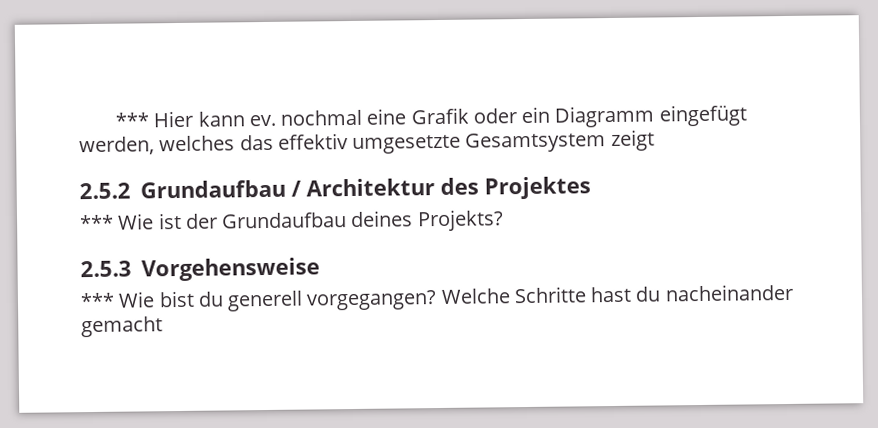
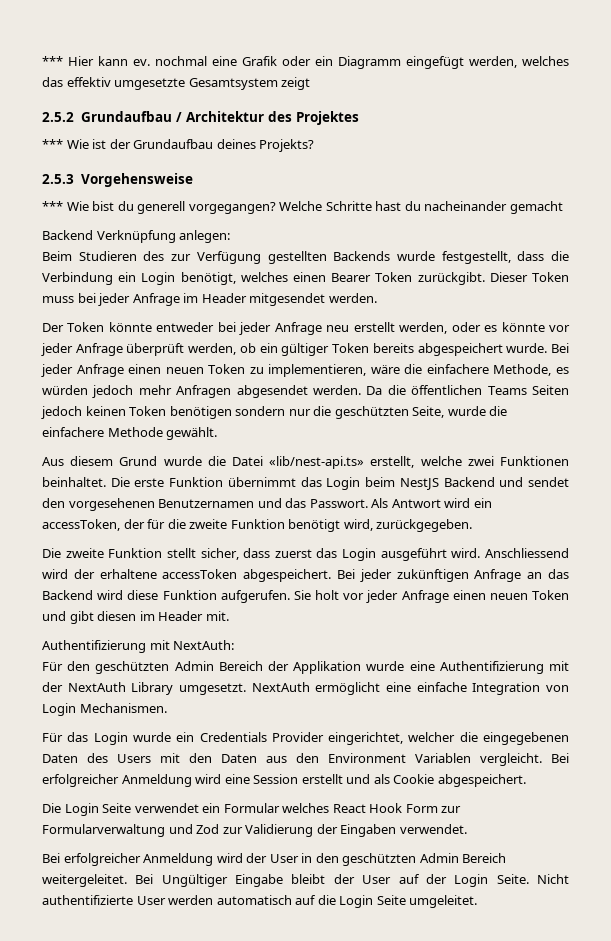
(163, 327) none -> [42,230,231,243] [42,251,569,264] [42,272,569,285] [42,293,377,306] [42,322,570,335] [41,343,569,356] [41,364,569,377] [42,385,569,398] [41,406,508,419] [42,427,218,440] [42,456,569,469] [42,477,570,490] [42,498,492,511] [42,519,473,532] [42,548,569,561] [42,569,569,582] [42,590,570,603] [42,611,229,624] [42,640,235,653] [42,661,569,674] [42,682,569,695] [42,703,167,716] [42,732,569,745] [42,753,569,766] [42,774,526,787] [42,803,462,816] [42,824,467,837] [42,853,507,866] [42,874,570,887] [42,895,478,908] // Backend Verknüpfung anlegen: // Beim Studieren des zur Verfügung gestellten Backends wurde festgestellt, dass die Verbindung ein Login benötigt, welches einen Bearer Token zurückgibt. Dieser Token muss bei jeder Anfrage im Header mitgesendet werden. // Der Token könnte entweder bei jeder Anfrage neu erstellt werden, oder es könnte vor jeder Anfrage überprüft werden, ob ein gültiger Token bereits abgespeichert wurde. Bei jeder Anfrage einen neuen Token zu implementieren, wäre die einfachere Methode, es würden jedoch mehr Anfragen abgesendet werden. Da die öffentlichen Teams Seiten jedoch keinen Token benötigen sondern nur die geschützten Seite, wurde die einfachere Methode gewählt. // Aus diesem Grund wurde die Datei «lib/nest-api.ts» erstellt, welche zwei Funktionen beinhaltet. Die erste Funktion übernimmt das Login beim NestJS Backend und sendet den vorgesehenen Benutzernamen und das Passwort. Als Antwort wird ein accessToken, der für die zweite Funktion benötigt wird, zurückgegeben. // Die zweite Funktion stellt sicher, dass zuerst das Login ausgeführt wird. Anschliessend wird der erhaltene accessToken abgespeichert. Bei jeder zukünftigen Anfrage an das Backend wird diese Funktion aufgerufen. Sie holt vor jeder Anfrage einen neuen Token und gibt diesen im Header mit. // Authentifizierung mit NextAuth: // Für den geschützten Admin Bereich der Applikation wurde eine Authentifizierung mit der NextAuth Library umgesetzt. NextAuth ermöglicht eine einfache Integration von Login Mechanismen. // Für das Login wurde ein Credentials Provider eingerichtet, welcher die eingegebenen Daten des Users mit den Daten aus den Environment Variablen vergleicht. Bei erfolgreicher Anmeldung wird eine Session erstellt und als Cookie abgespeichert. // Die Login Seite verwendet ein Formular welches React Hook Form zur Formularverwaltung und Zod zur Validierung der Eingaben verwendet. // Bei erfolgreicher Anmeldung wird der User in den geschützten Admin Bereich weitergeleitet. Bei Ungültiger Eingabe bleibt der User auf der Login Seite. Nicht authentifizierte User werden automatisch auf die Login Seite umgeleitet.

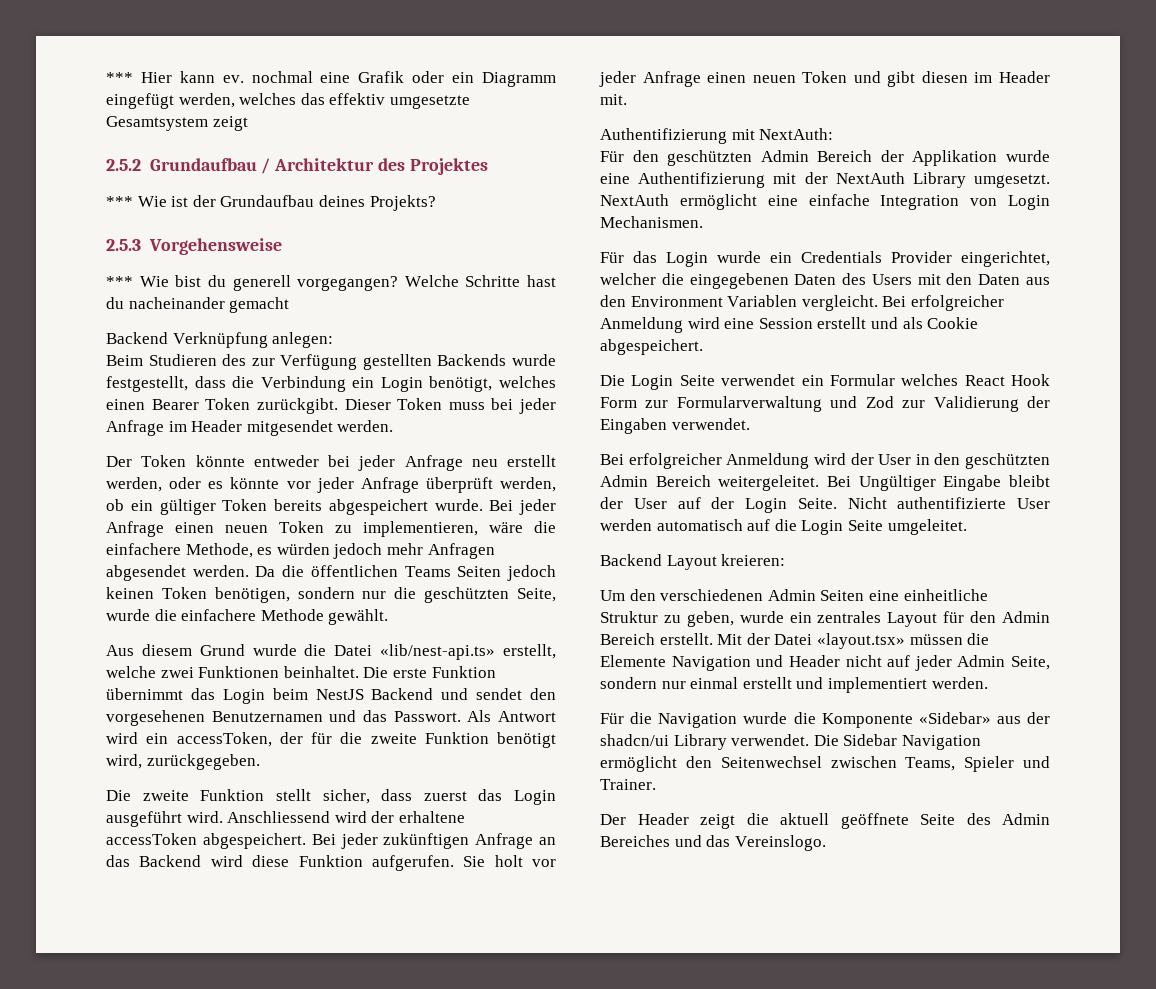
[169,406,232,419] benötigen -> [214,587,290,603] benötigen,
(478, 901) none -> [600,554,786,570] [600,589,988,601] [600,611,1050,627] [600,633,990,649] [600,655,1050,671] [600,677,988,693] [600,712,1050,728] [600,734,981,750] [600,756,1050,772] [600,779,656,790] [600,813,1050,829] [600,835,826,851] // Backend Layout kreieren: // Um den verschiedenen Admin Seiten eine einheitliche Struktur zu geben, wurde ein zentrales Layout für den Admin Bereich erstellt. Mit der Datei «layout.tsx» müssen die Elemente Navigation und Header nicht auf jeder Admin Seite, sondern nur einmal erstellt und implementiert werden. // Für die Navigation wurde die Komponente «Sidebar» aus der shadcn/ui Library verwendet. Die Sidebar Navigation ermöglicht den Seitenwechsel zwischen Teams, Spieler und Trainer. // Der Header zeigt die aktuell geöffnete Seite des Admin Bereiches und das Vereinslogo.

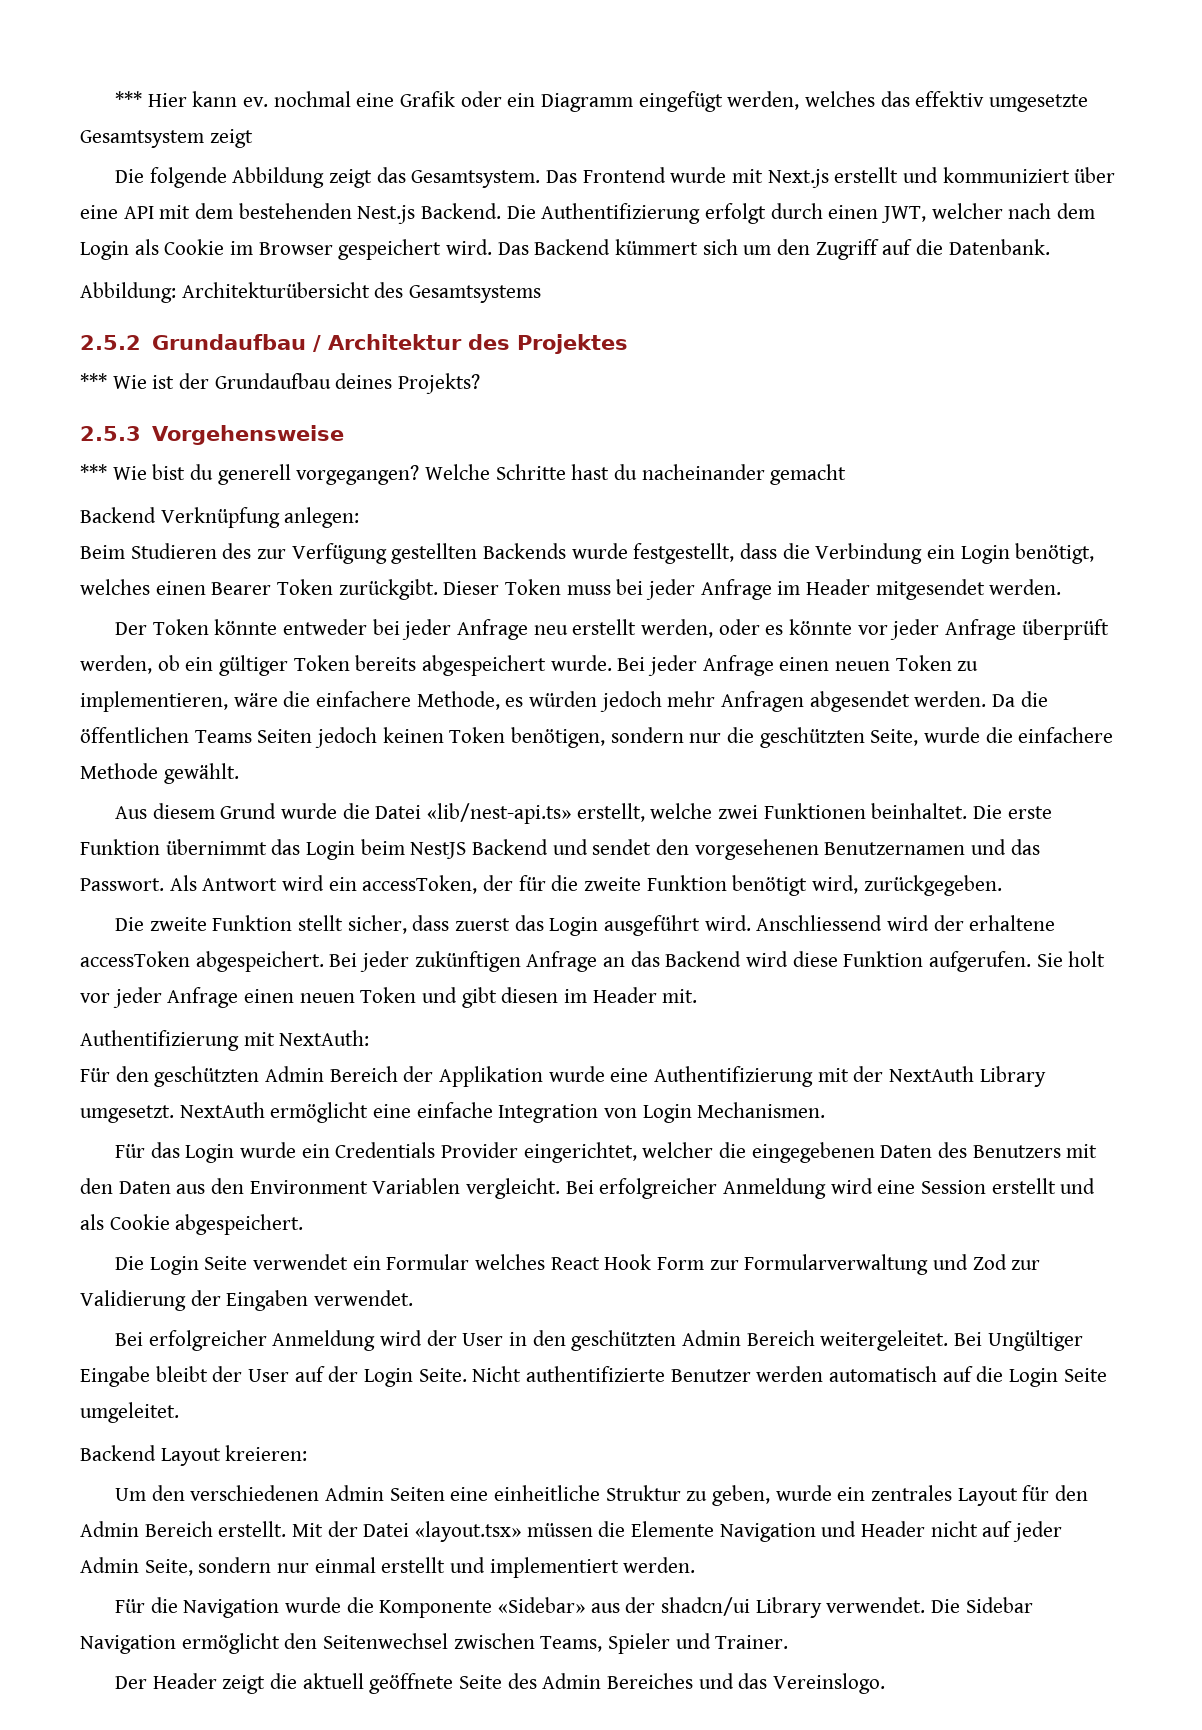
(248, 123) none -> [114,167,1116,188] [80,203,1096,224] [80,239,1050,260] [80,282,542,303] // Die folgende Abbildung zeigt das Gesamtsystem. Das Frontend wurde mit Next.js erstellt und kommuniziert über eine API mit dem bestehenden Nest.js Backend. Die Authentifizierung erfolgt durch einen JWT, welcher nach dem Login als Cookie im Browser gespeichert wird. Das Backend kümmert sich um den Zugriff auf die Datenbank. // Abbildung: Architekturübersicht des Gesamtsystems
[871,274,912,285] Users -> [972,1145,1061,1158] Benutzers
[1017,498,1050,509] User -> [670,1369,751,1382] Benutzer

